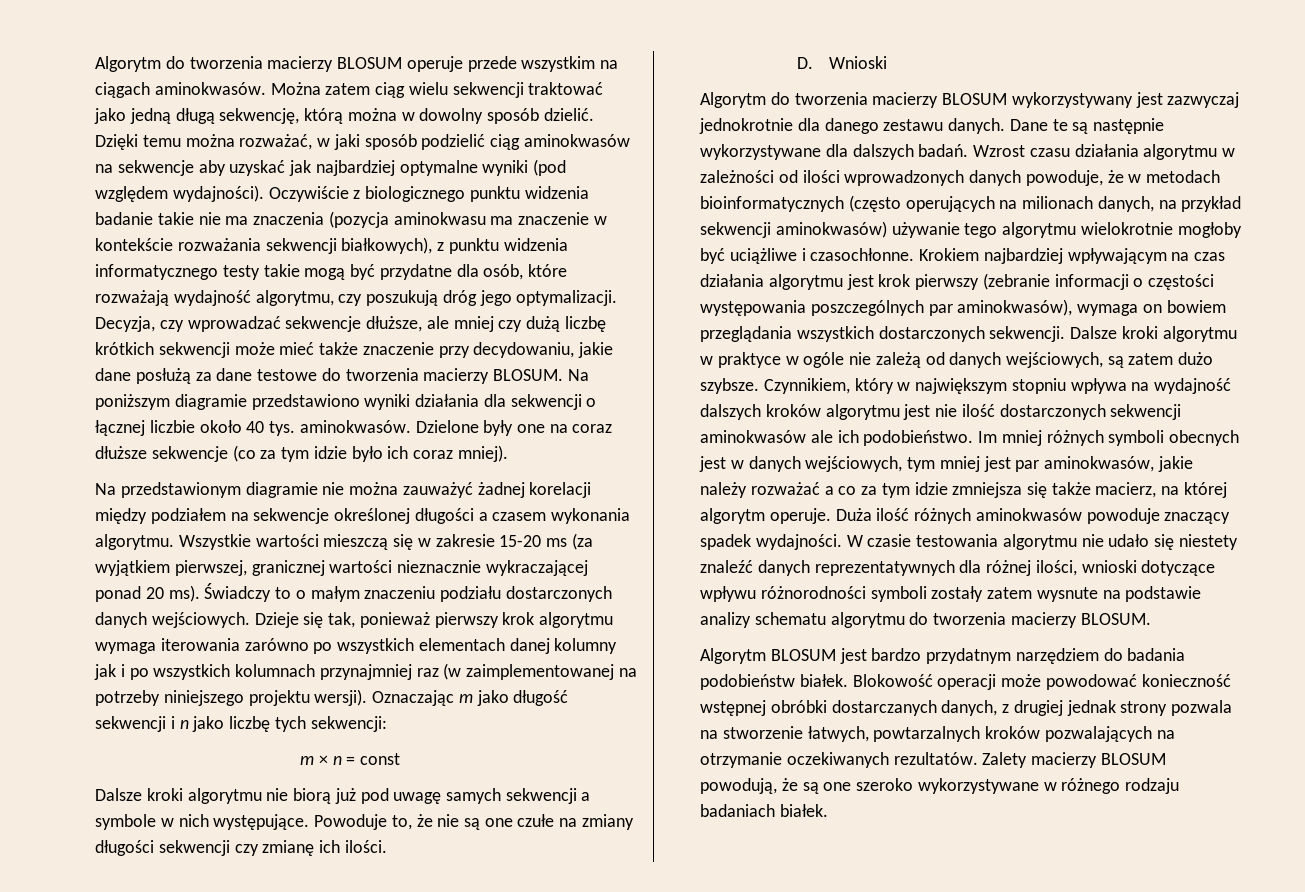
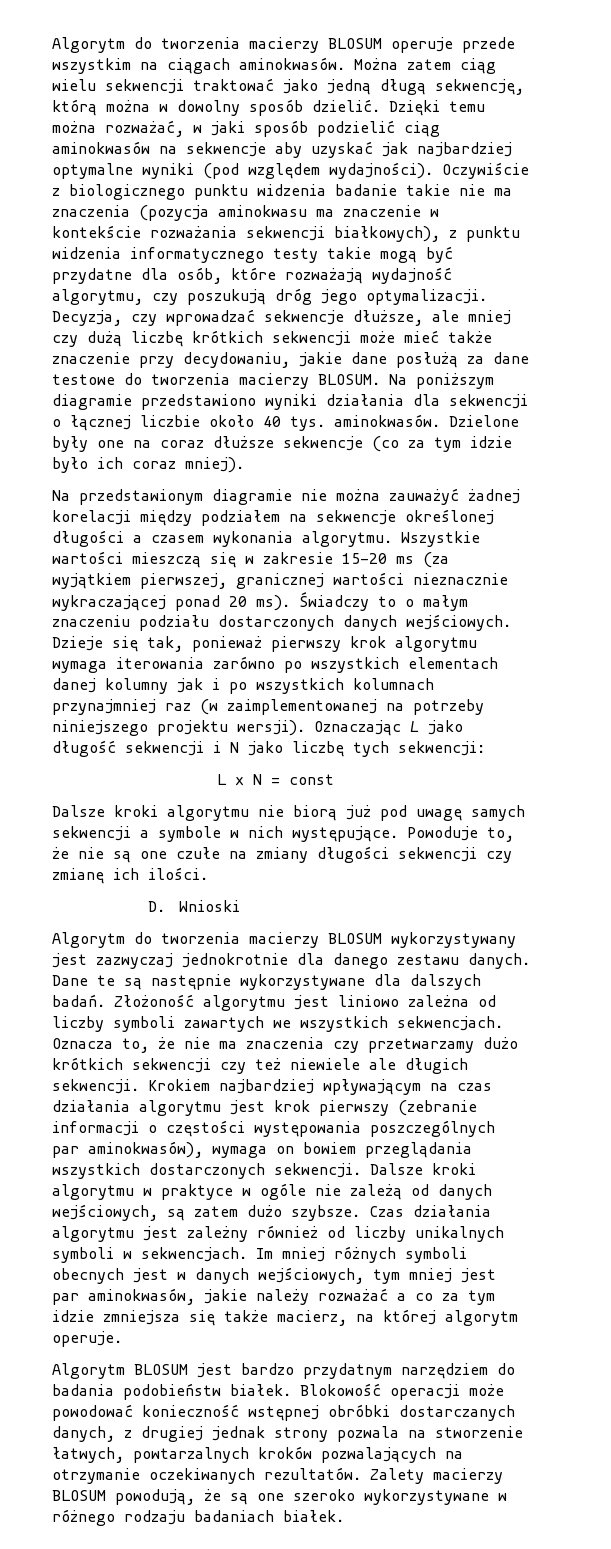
[458,694,473,703] m -> [409,721,419,732] L
[179,720,189,729] n -> [229,742,239,753] N
[300,755,342,765] m × n -> [216,774,262,786] L × N
[973,144,1235,160] [700,170,1220,186] [700,195,1242,212] [700,221,1242,238] [700,248,915,264] Wzrost czasu działania algorytmu w zależności od ilości wprowadzonych danych powoduje, że w metodach bioinformatycznych (często operujących na milionach danych, na przykład sekwencji aminokwasów) używanie tego algorytmu wielokrotnie mogłoby być uciążliwe i czasochłonne. -> [113,994,496,1011] [51,1016,503,1032] [51,1037,518,1053] [51,1057,468,1074] [51,1079,139,1094] Złożoność algorytmu jest liniowo zależna od liczby symboli zawartych we wszystkich sekwencjach. Oznacza to, że nie ma znaczenia czy przetwarzamy dużo krótkich sekwencji czy też niewiele ale długich sekwencji.
[763,378,1231,394] [700,404,1182,420] [700,430,974,446] Czynnikiem, który w największym stopniu wpływa na wydajność dalszych kroków algorytmu jest nie ilość dostarczonych sekwencji aminokwasów ale ich podobieństwo. -> [368,1205,491,1217] [51,1225,504,1242] [51,1247,247,1263] Czas działania algorytmu jest zależny również od liczby unikalnych symboli w sekwencjach.
[835,508,1231,524] [700,534,1238,550] [700,560,1216,576] [700,586,1202,602] [700,612,1151,628] Duża ilość różnych aminokwasów powoduje znaczący spadek wydajności. W czasie testowania algorytmu nie udało się niestety znaleźć danych reprezentatywnych dla różnej ilości, wnioski dotyczące wpływu różnorodności symboli zostały zatem wysnute na podstawie analizy schematu algorytmu do tworzenia macierzy BLOSUM. -> (122, 1339) none

